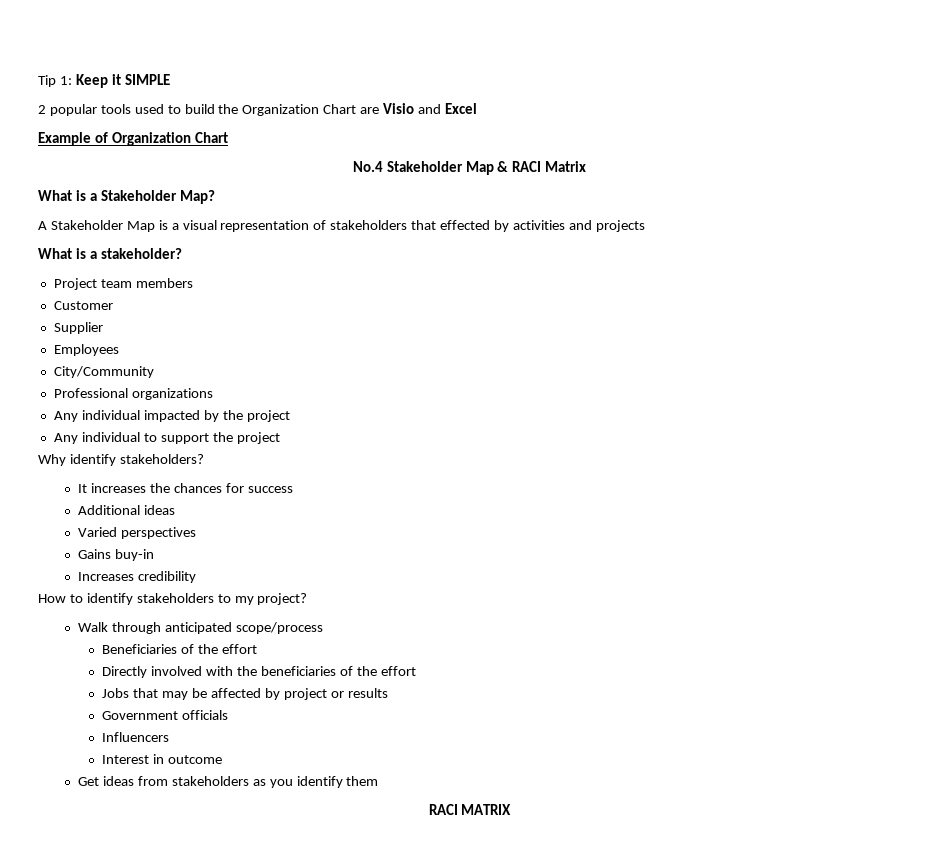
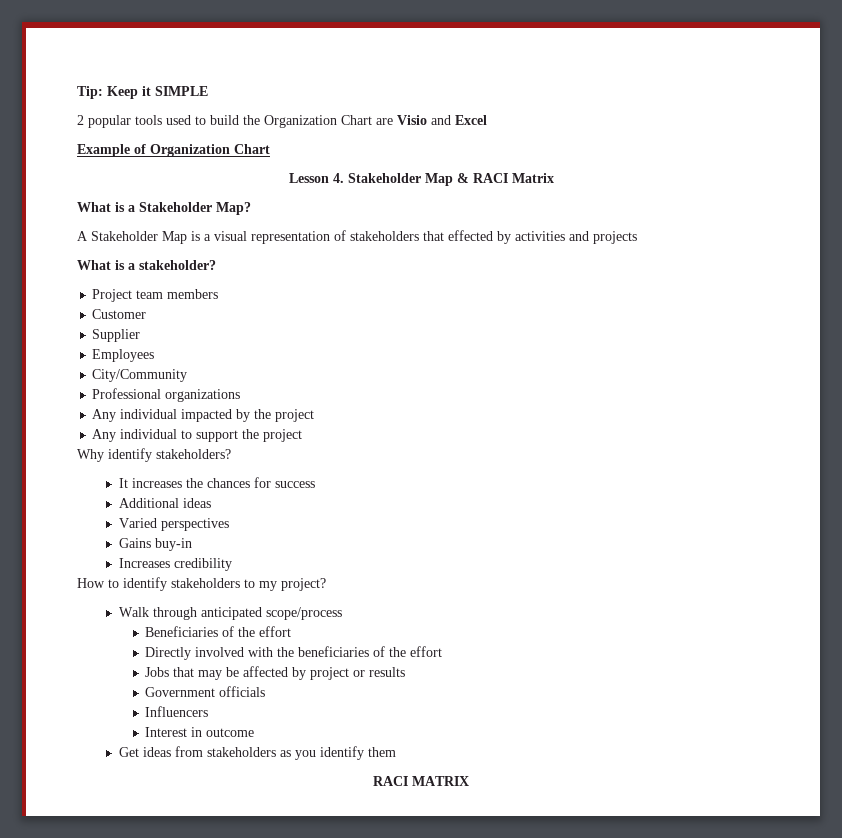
[38,75,72,87] Tip 1: -> [77,86,103,99] Tip:
[352,161,383,172] No.4 -> [288,173,344,183] Lesson 4.

